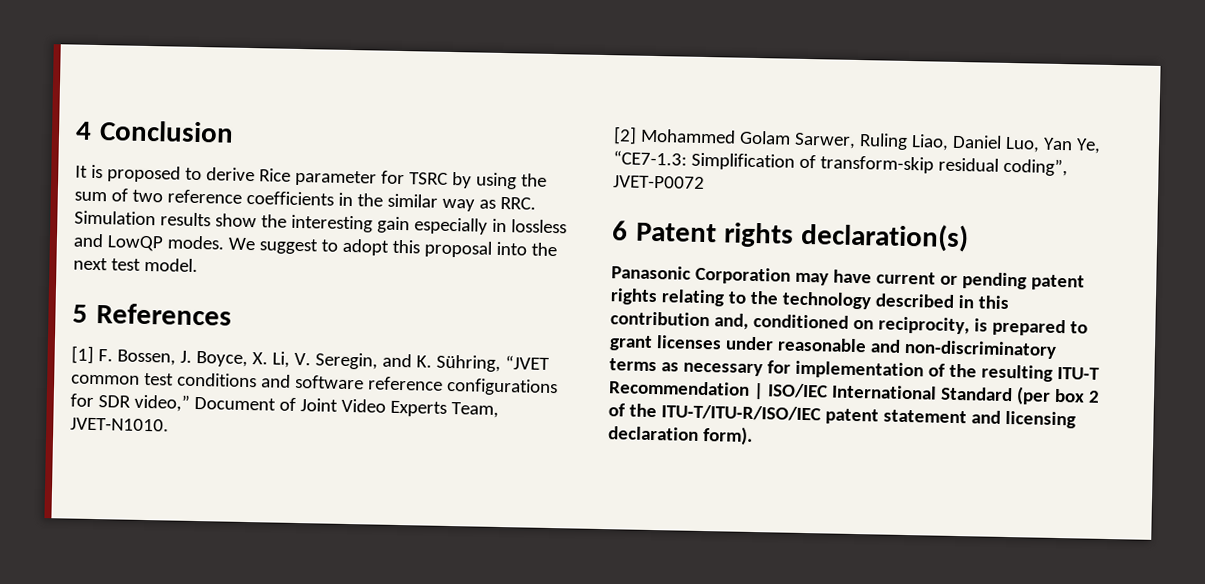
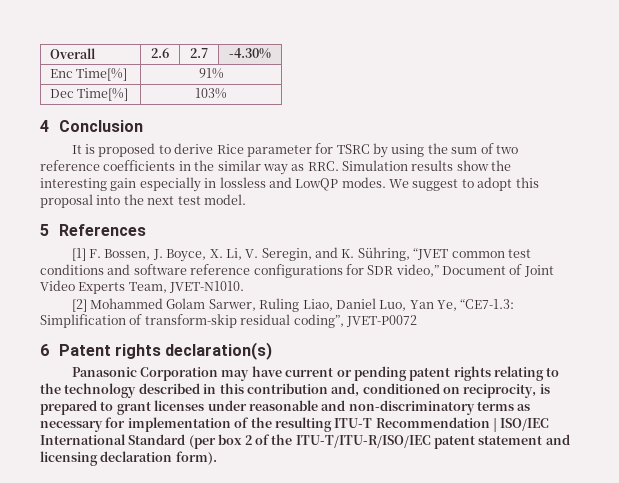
(75, 130) none -> [49,48,96,59] [151,48,169,58] [190,48,208,58] [229,48,271,59] [49,68,128,81] [198,68,224,79] [49,88,129,101] [195,88,227,99] Overall | 2.6 | 2.7 | -4.30% // Enc Time[%] | 91% // Dec Time[%] | 103% //

